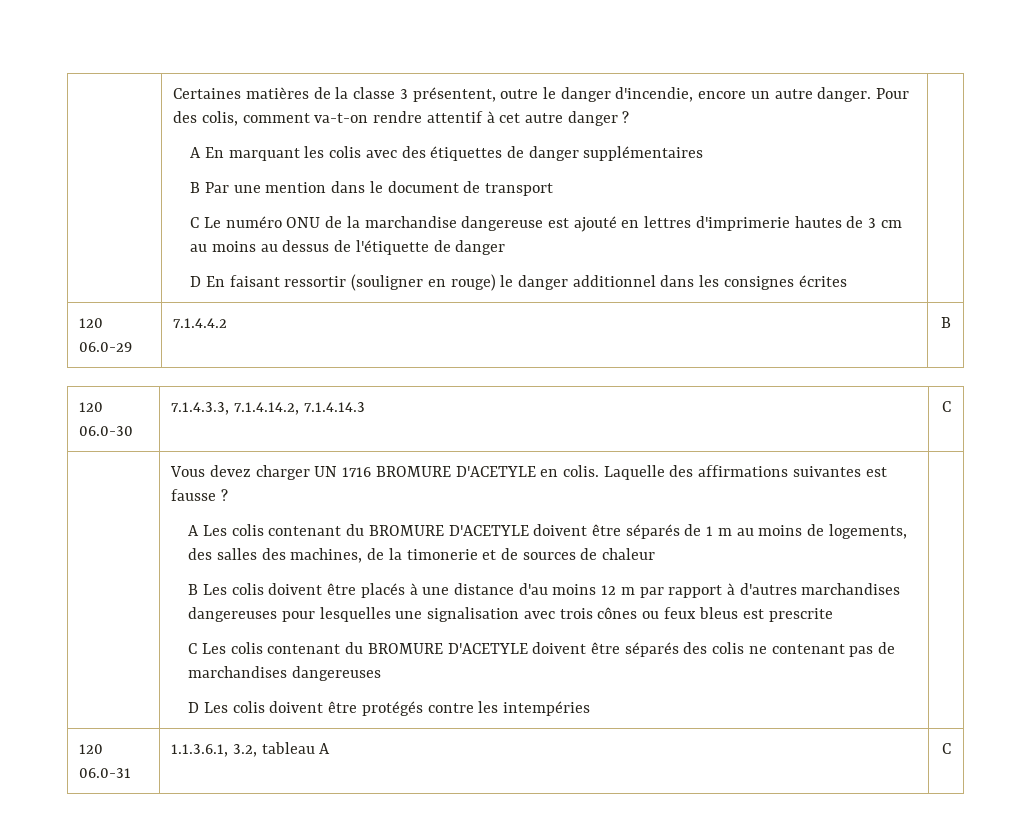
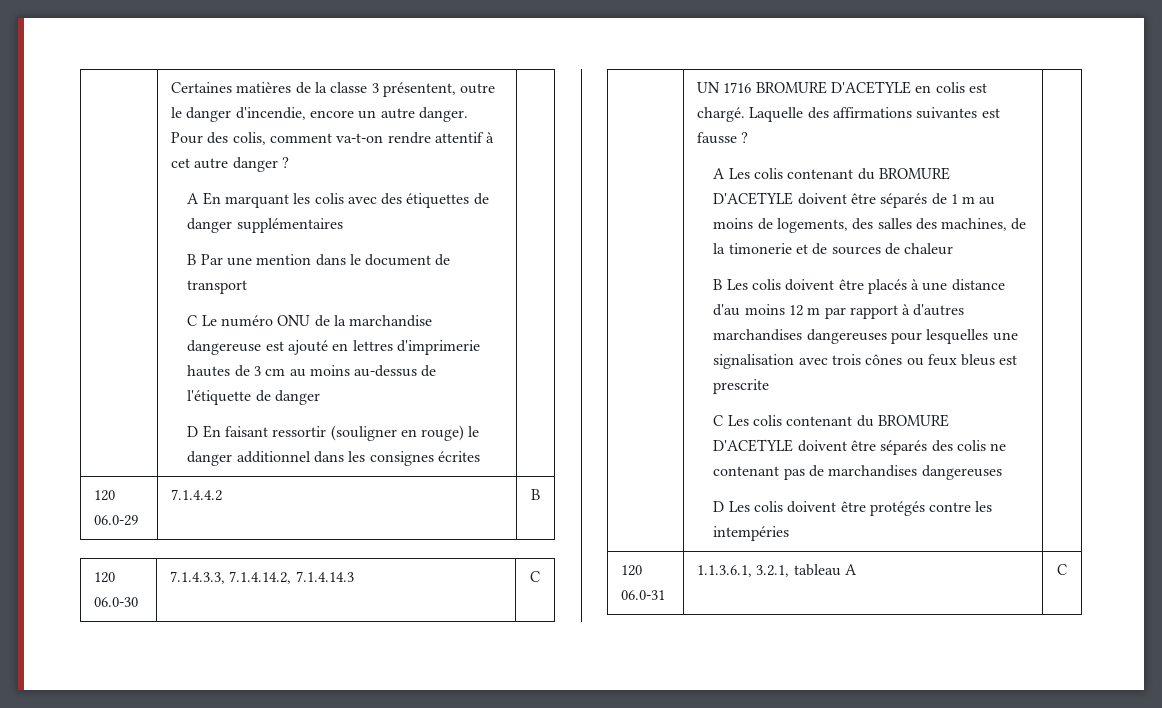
[260,240,330,252] au dessus -> [354,365,418,377] au-dessus
[170,465,310,480] Vous devez charger -> (540, 576) none
[563,465,600,477] colis. -> [935,82,987,93] [696,107,745,122] colis est chargé.
[232,744,257,757] 3.2, -> [756,565,790,577] 3.2.1,

